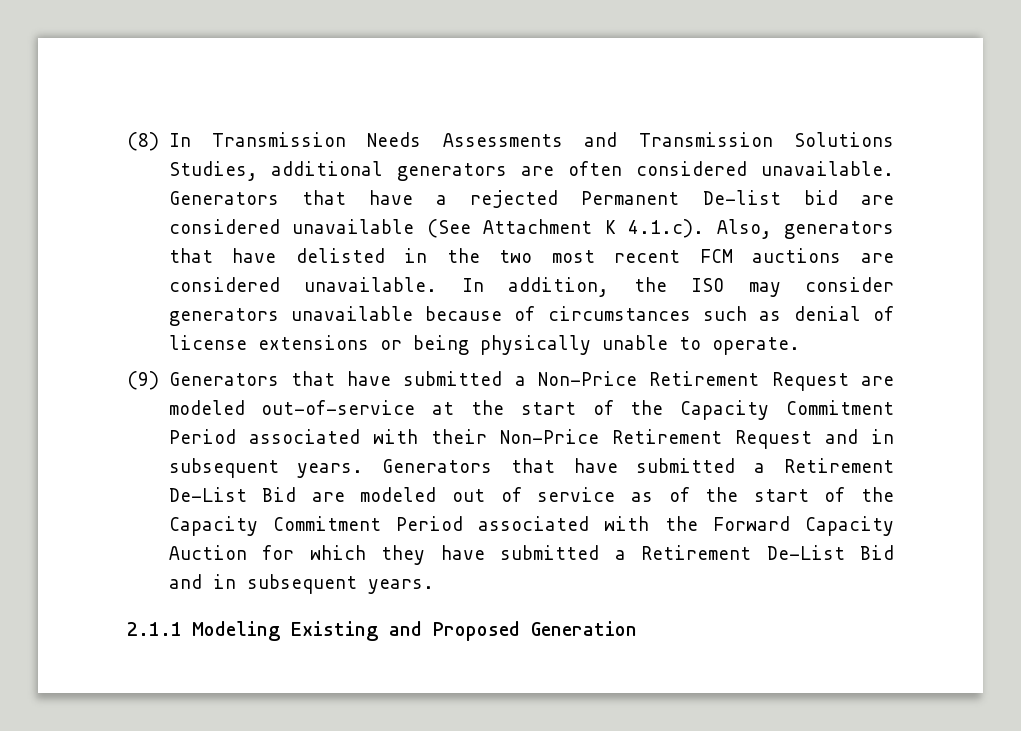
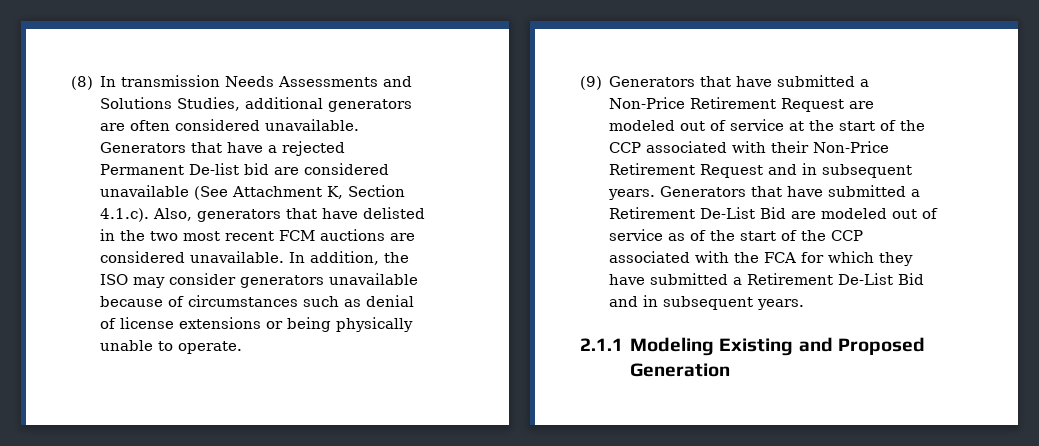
[211,132,346,147] Transmission -> [121,75,221,87] transmission
[638,132,773,147] Transmission -> (413, 81) none
[604,220,616,234] K -> [327,185,406,199] K, Section
[261,400,416,415] out-of-service -> [680,119,785,131] out of service
[680,400,894,420] [168,429,236,444] Capacity Commitment Period -> [609,142,642,153] CCP
[168,516,894,536] [168,545,247,560] Capacity Commitment Period associated with the Forward Capacity Auction -> [831,230,864,241] [609,251,797,263] CCP associated with the FCA

